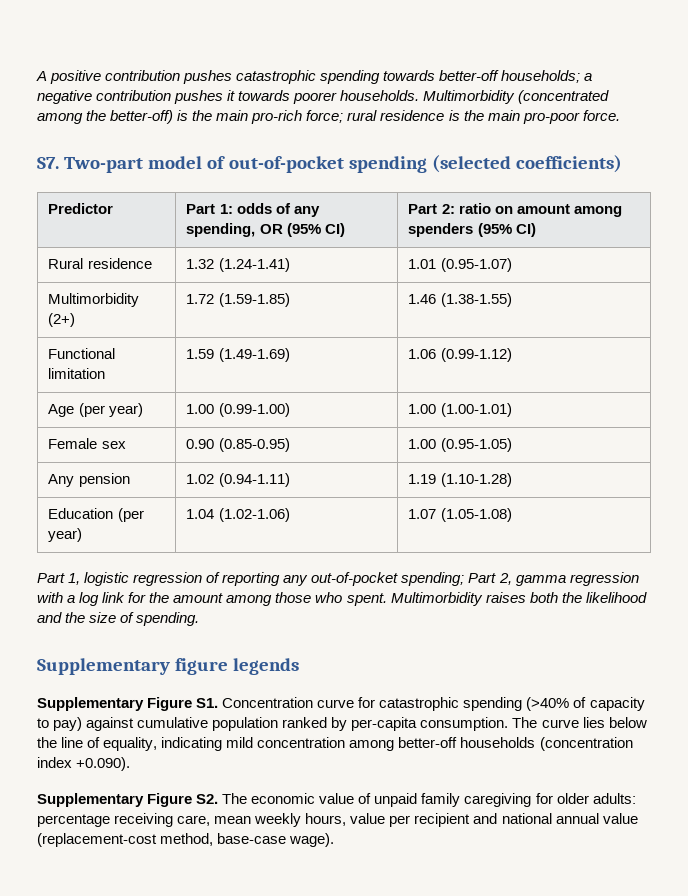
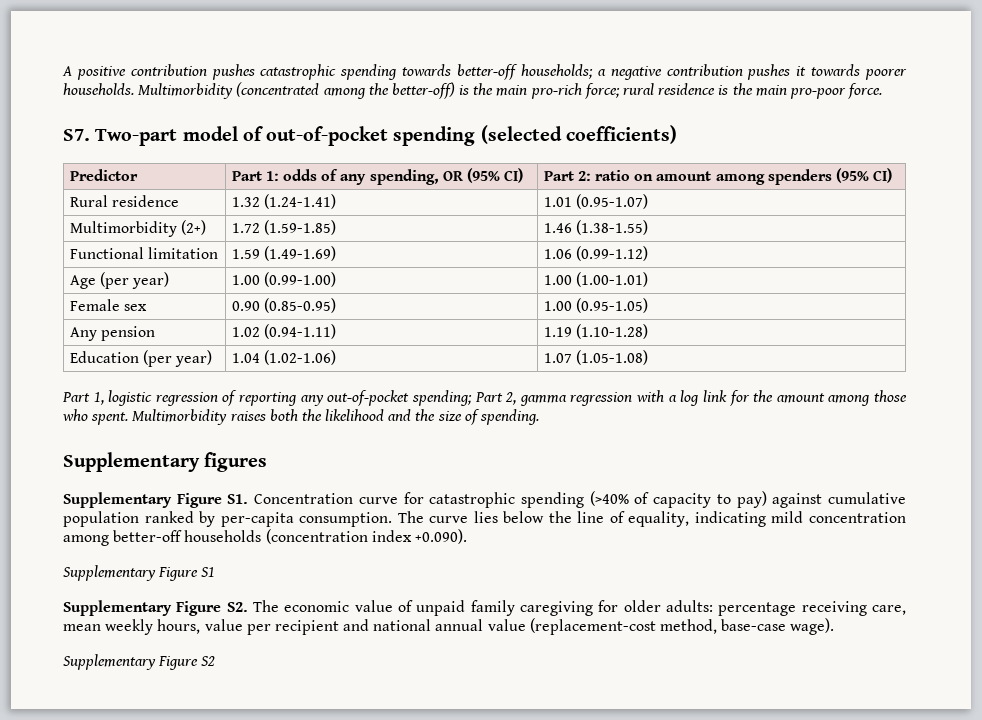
[175,658,300,675] figure legends -> [204,452,268,472] figures
(131, 764) none -> [63,565,216,581] // Supplementary Figure S1
(335, 840) none -> [63,654,216,670] // Supplementary Figure S2

